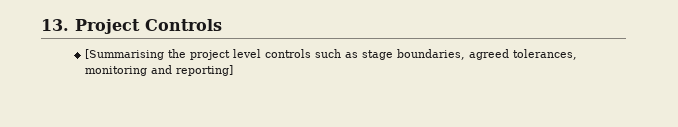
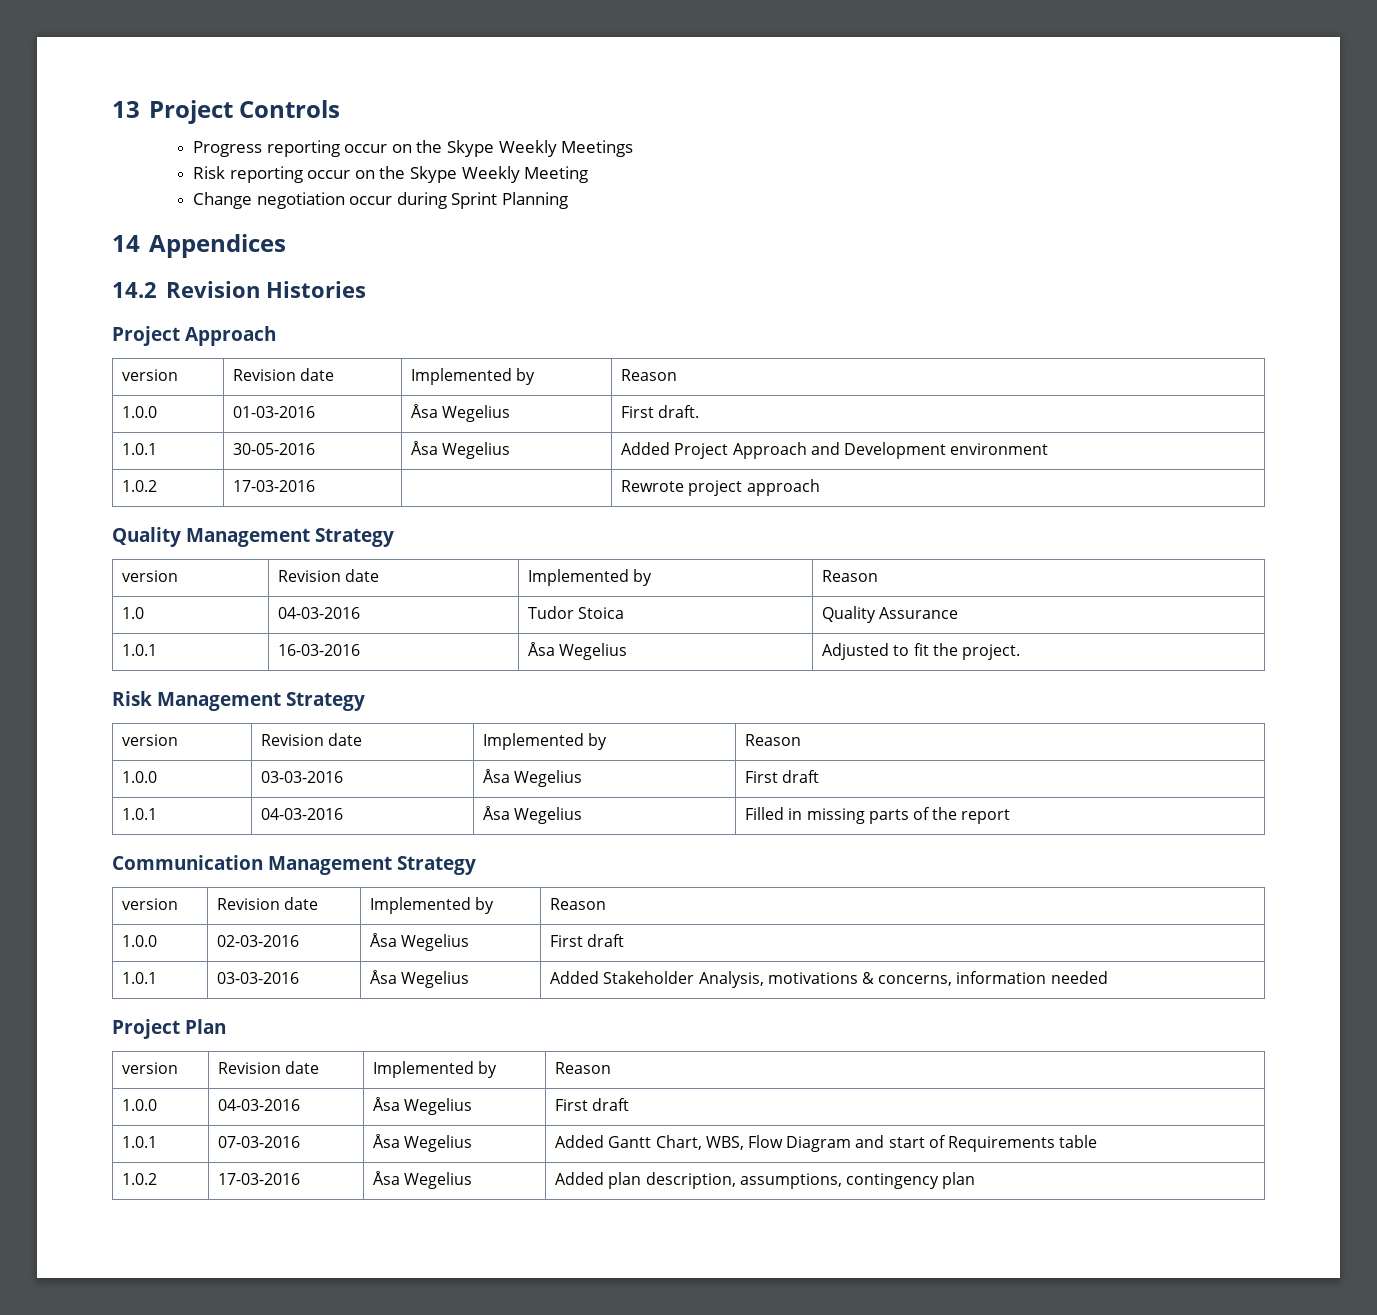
[41,19,69,31] 13. -> [112,101,140,118] 13
[84,49,577,60] [84,65,233,76] [Summarising the project level controls such as stage boundaries, agreed tolerances, monitoring and reporting] -> [193,140,634,157] [193,166,589,183] [193,192,569,209] [112,234,286,258] [112,281,366,298] [112,326,277,346] [122,369,179,381] [233,368,335,381] [411,368,536,385] [621,369,678,381] [122,406,158,418] [233,406,316,418] [411,404,511,422] [621,405,700,418] [122,443,158,455] [233,443,316,455] [411,441,511,459] [621,442,1049,459] [122,480,158,492] [233,480,316,492] [621,479,820,496] [112,527,395,547] [122,570,179,582] [278,569,380,582] [528,569,653,586] [822,570,879,582] [122,607,145,619] [278,607,361,619] [528,606,625,619] [822,606,959,623] [122,644,158,656] [278,644,361,656] [528,642,628,660] [822,643,1021,660] [112,691,366,711] [122,734,179,746] [261,733,363,746] [483,733,608,750] [745,734,802,746] [122,771,158,783] [261,771,344,783] [483,769,583,787] [745,770,820,783] [122,808,158,820] [261,808,344,820] [483,806,583,824] [745,807,1011,824] [112,855,477,875] [122,898,179,910] [217,897,319,910] [370,897,495,914] [550,898,607,910] [122,935,158,947] [217,935,300,947] [370,933,470,951] [550,934,625,947] [122,972,158,984] [217,972,300,984] [370,970,470,988] [550,971,1108,988] [112,1019,227,1039] [122,1062,179,1074] [218,1061,320,1074] [373,1061,498,1078] [555,1062,612,1074] [122,1099,158,1111] [218,1099,301,1111] [373,1097,473,1115] [555,1098,630,1111] [122,1136,158,1148] [218,1136,301,1148] [373,1134,473,1152] [555,1135,1098,1152] [122,1173,158,1185] [218,1173,301,1185] [373,1171,473,1189] [555,1172,976,1189] Progress reporting occur on the Skype Weekly Meetings // Risk reporting occur on the Skype Weekly Meeting // Change negotiation occur during Sprint Planning // 14 Appendices // 14.2 Revision Histories // Project Approach // version | Revision date | Implemented by | Reason // 1.0.0 | 01-03-2016 | Åsa Wegelius | First draft. // 1.0.1 | 30-05-2016 | Åsa Wegelius | Added Project Approach and Development environment // 1.0.2 | 17-03-2016 | | Rewrote project approach // Quality Management Strategy // version | Revision date | Implemented by | Reason // 1.0 | 04-03-2016 | Tudor Stoica | Quality Assurance // 1.0.1 | 16-03-2016 | Åsa Wegelius | Adjusted to fit the project. // Risk Management Strategy // version | Revision date | Implemented by | Reason // 1.0.0 | 03-03-2016 | Åsa Wegelius | First draft // 1.0.1 | 04-03-2016 | Åsa Wegelius | Filled in missing parts of the report // Communication Management Strategy // version | Revision date | Implemented by | Reason // 1.0.0 | 02-03-2016 | Åsa Wegelius | First draft // 1.0.1 | 03-03-2016 | Åsa Wegelius | Added Stakeholder Analysis, motivations & concerns, information needed // Project Plan // version | Revision date | Implemented by | Reason // 1.0.0 | 04-03-2016 | Åsa Wegelius | First draft // 1.0.1 | 07-03-2016 | Åsa Wegelius | Added Gantt Chart, WBS, Flow Diagram and start of Requirements table // 1.0.2 | 17-03-2016 | Åsa Wegelius | Added plan description, assumptions, contingency plan

